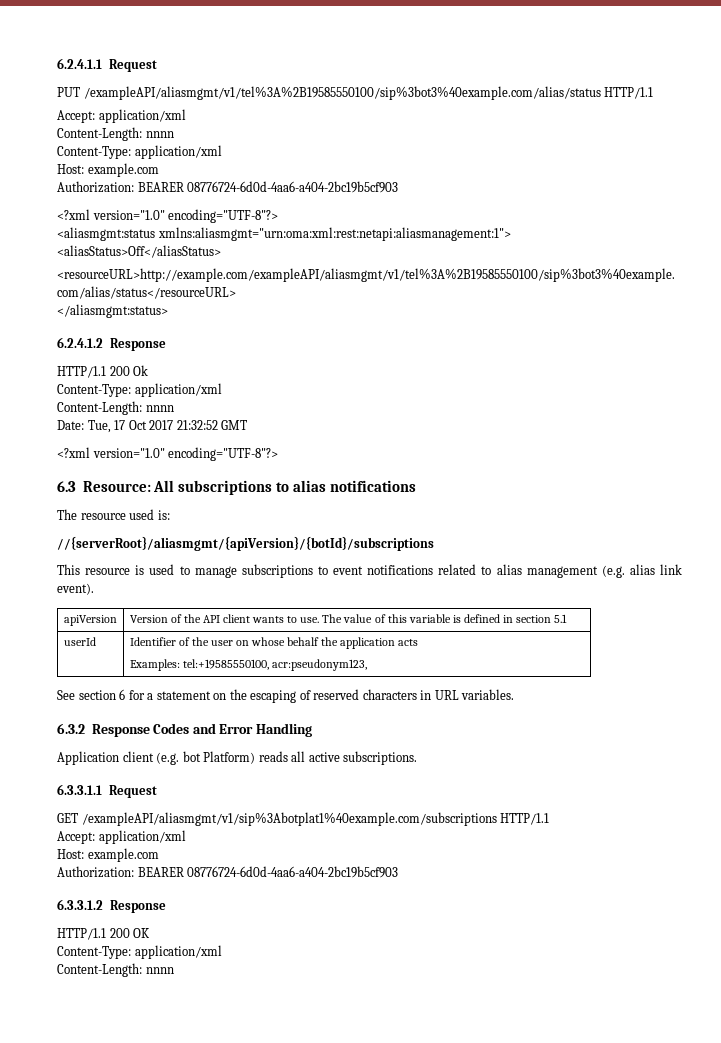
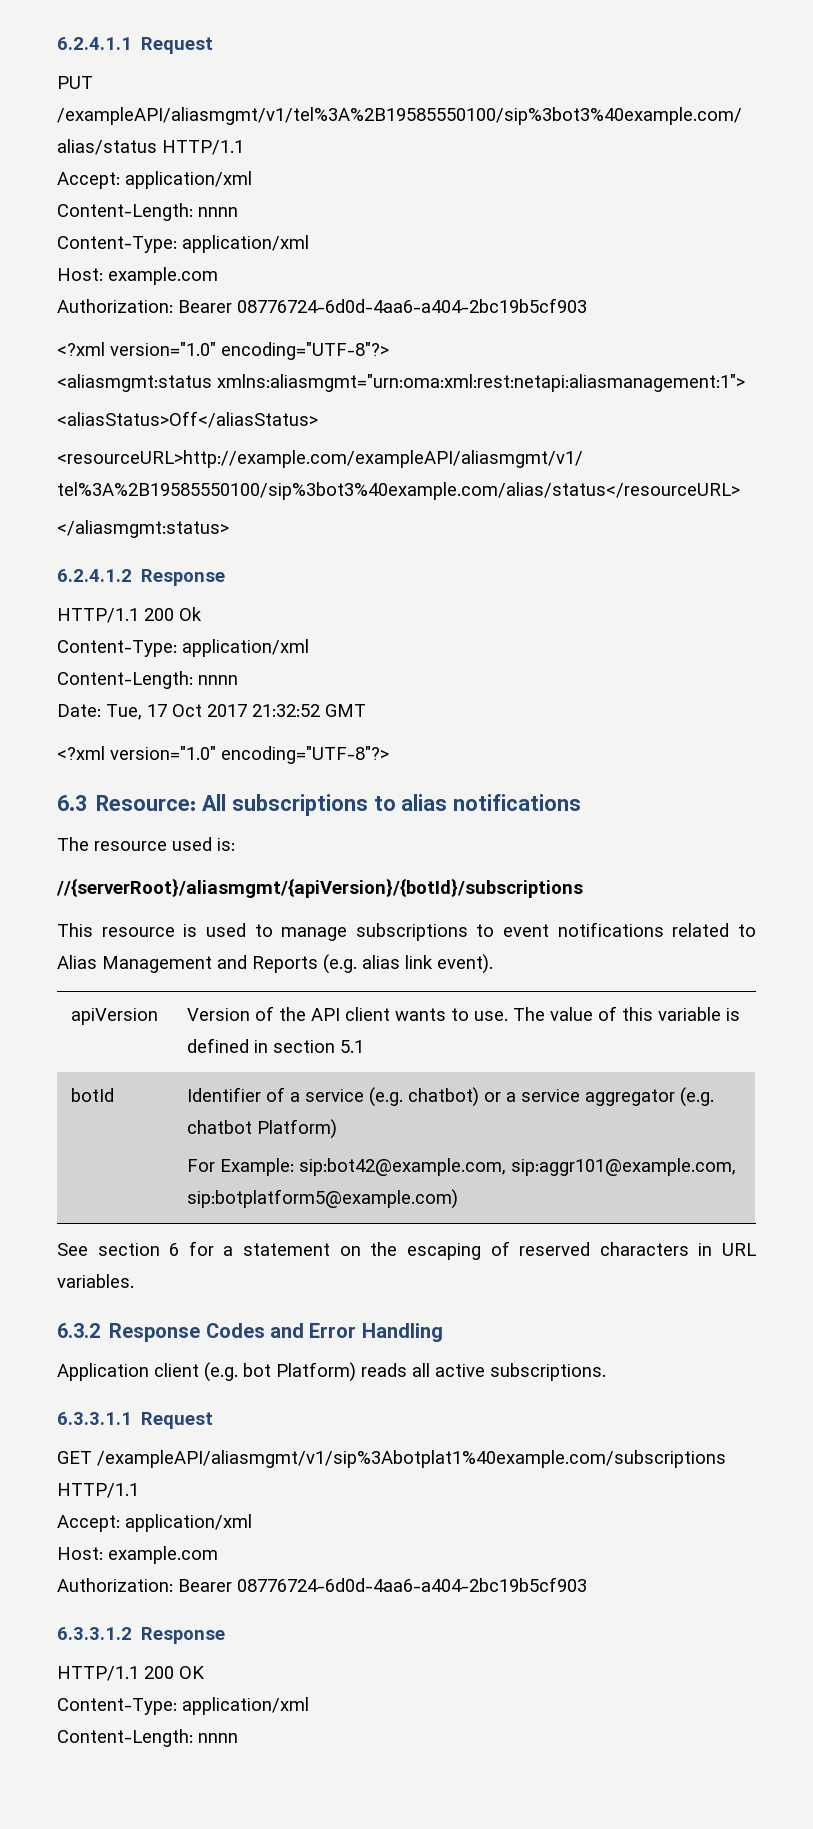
[137,182,184,192] BEARER -> [178,300,232,313] Bearer
[496,564,598,578] alias management -> [57,955,318,973] Alias Management and Reports
[63,637,96,646] userId -> [71,1088,115,1102] botId
[191,637,419,649] [129,659,367,671] the user on whose behalf the application acts // Examples: tel:+19585550100, acr:pseudonym123, -> [290,1087,715,1107] [187,1119,338,1139] [187,1158,737,1176] [187,1189,459,1209] a service (e.g. chatbot) or a service aggregator (e.g. chatbot Platform) // For Example: sip:bot42@example.com, sip:aggr101@example.com, sip:botplatform5@example.com)
[137,867,184,877] BEARER -> [178,1579,232,1592] Bearer

